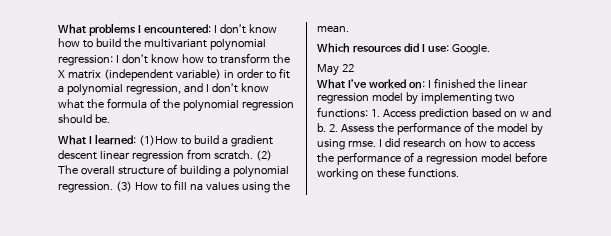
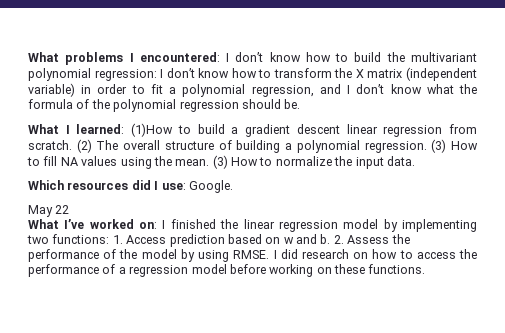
[189,183,203,191] na -> [60,157,78,166] NA
(349, 29) none -> [212,155,415,169] (3) How to normalize the input data.
[347,140,376,147] rmse. -> [233,250,270,259] RMSE.

